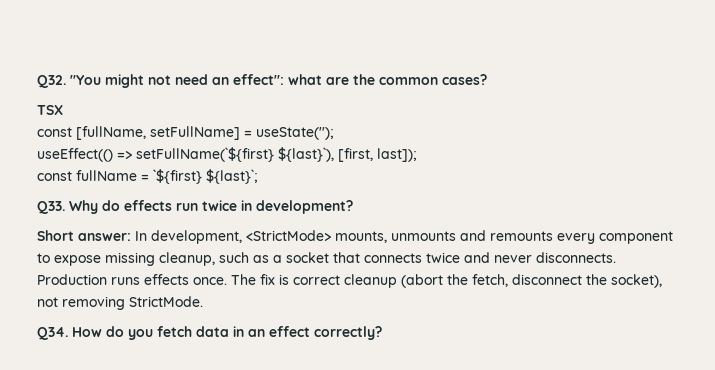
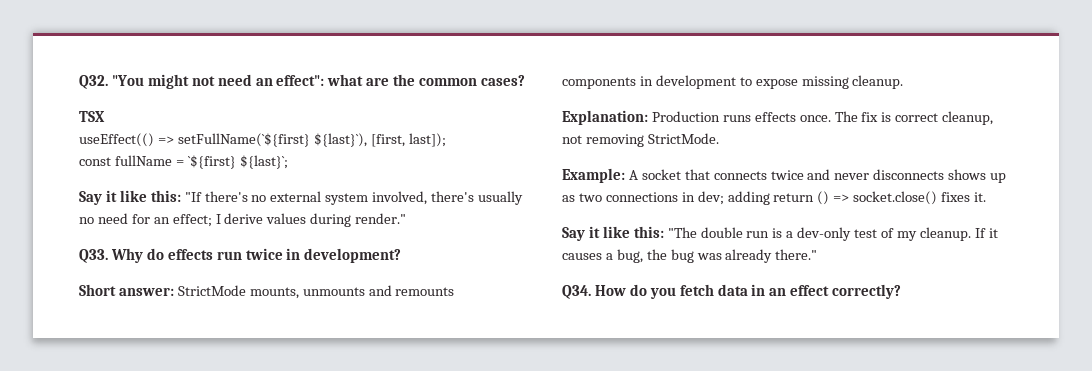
[37,126,334,140] // const [fullName, setFullName] = useState(''); -> (105, 116) none
(258, 176) none -> [79,190,524,205] [79,213,407,227] // Say it like this: "If there's no external system involved, there's usually no need for an effect; I derive values during render."
[135,230,331,244] In development, <StrictMode> -> [177,285,246,296] StrictMode
[557,231,673,244] [37,252,616,266] every component to expose missing cleanup, such as a socket that connects twice and never disconnects. -> [562,75,904,89] [562,110,648,125] components in development to expose missing cleanup. // Explanation:
[344,274,662,288] [37,296,203,310] cleanup (abort the fetch, disconnect the socket), not removing StrictMode. -> [942,111,994,125] [562,133,719,147] [562,168,1007,183] [562,191,987,205] [562,226,998,241] [562,249,818,263] cleanup, not removing StrictMode. // Example: A socket that connects twice and never disconnects shows up as two connections in dev; adding return () => socket.close() fixes it. // Say it like this: "The double run is a dev-only test of my cleanup. If it causes a bug, the bug was already there."

